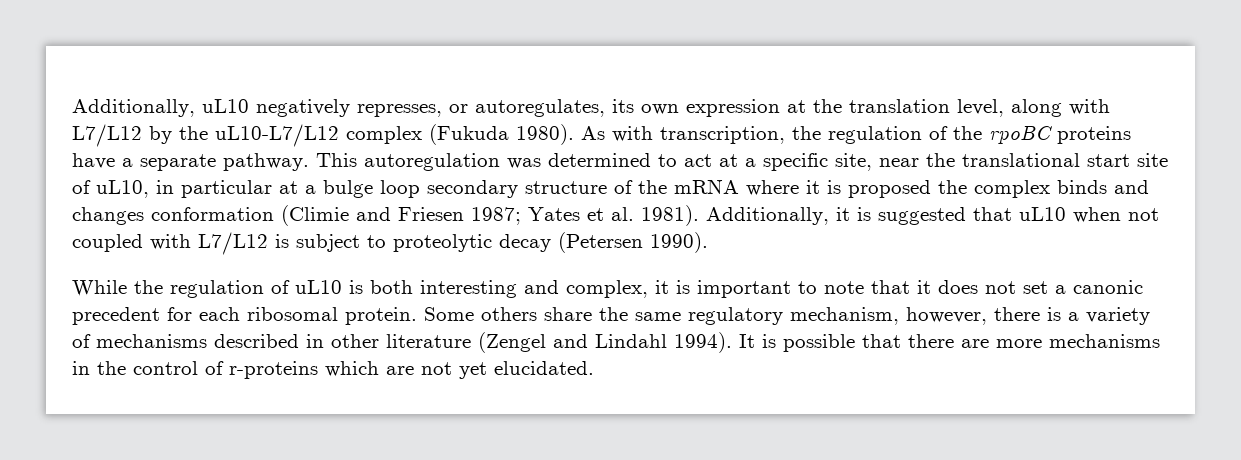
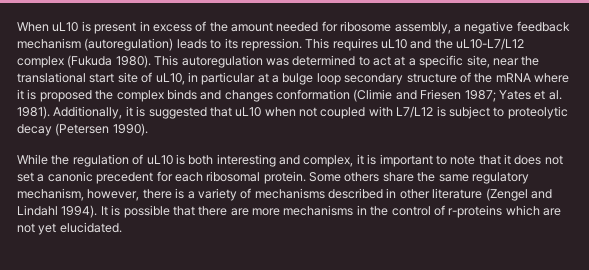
[72,99,1110,117] [72,124,172,147] Additionally, uL10 negatively represses, or autoregulates, its own expression at the translation level, along with L7/L12 by -> [17,21,570,34] [17,38,432,51] When uL10 is present in excess of the amount needed for ribosome assembly, a negative feedback mechanism (autoregulation) leads to its repression. This requires uL10 and
[581,126,1131,144] [72,153,309,171] As with transcription, the regulation of the rpoBC proteins have a separate pathway. -> (151, 61) none

